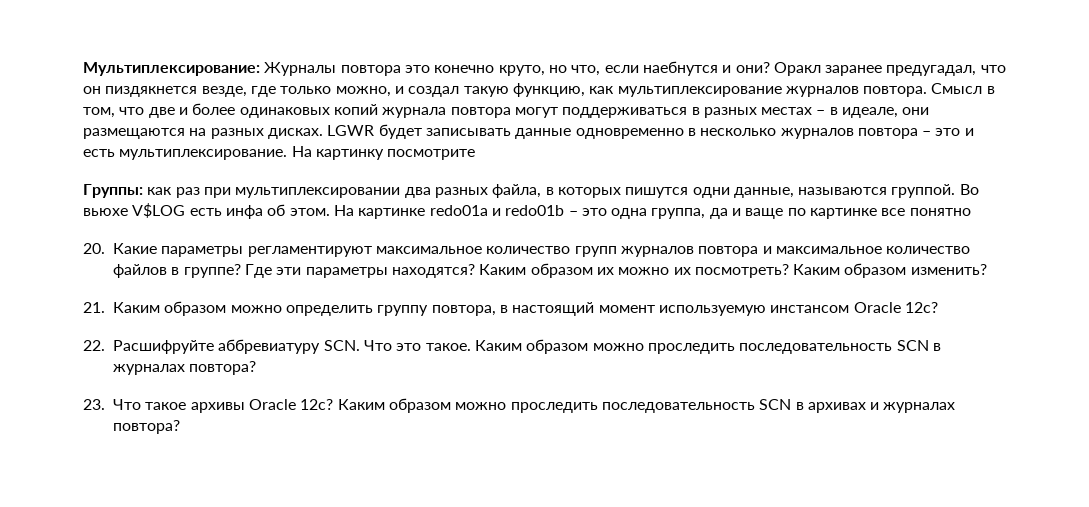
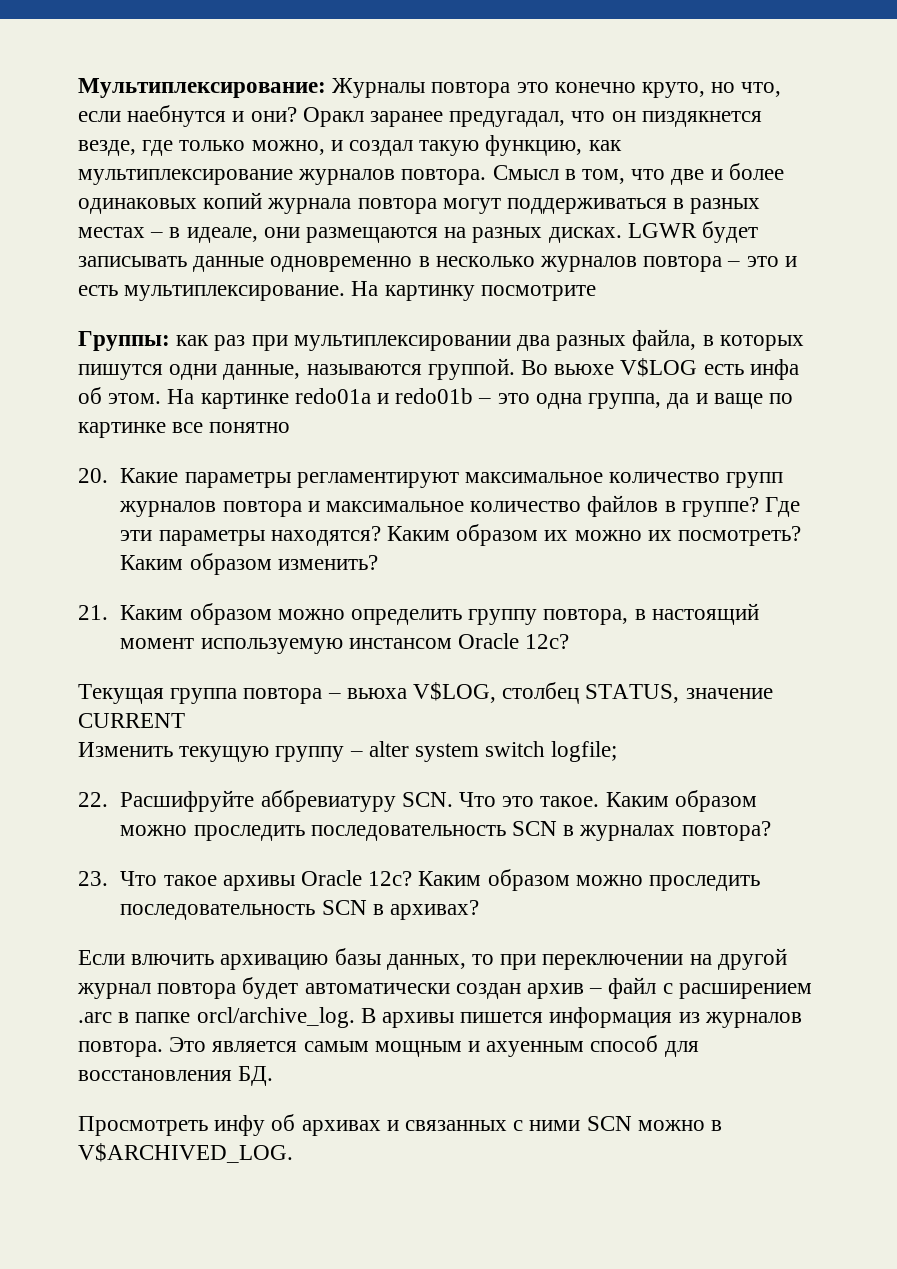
(938, 307) none -> [78,682,773,704] [78,713,185,728] [78,741,618,762] // Текущая группа повтора – вьюха V$LOG, столбец STATUS, значение CURRENT // Изменить текущую группу – alter system switch logfile;
[807,402,956,413] [113,420,180,434] архивах и журналах повтора? -> [389,900,479,920] [78,948,787,970] [77,977,812,999] [78,1007,802,1028] [78,1035,699,1057] [78,1066,274,1086] [78,1114,723,1136] [78,1143,293,1163] архивах? // Если влючить архивацию базы данных, то при переключении на другой журнал повтора будет автоматически создан архив – файл с расширением .arc в папке orcl/archive_log. В архивы пишется информация из журналов повтора. Это является самым мощным и ахуенным способ для восстановления БД. // Просмотреть инфу об архивах и связанных с ними SCN можно в V$ARCHIVED_LOG.

